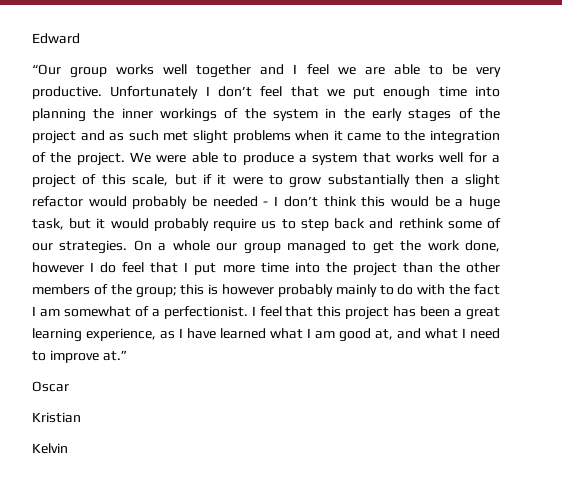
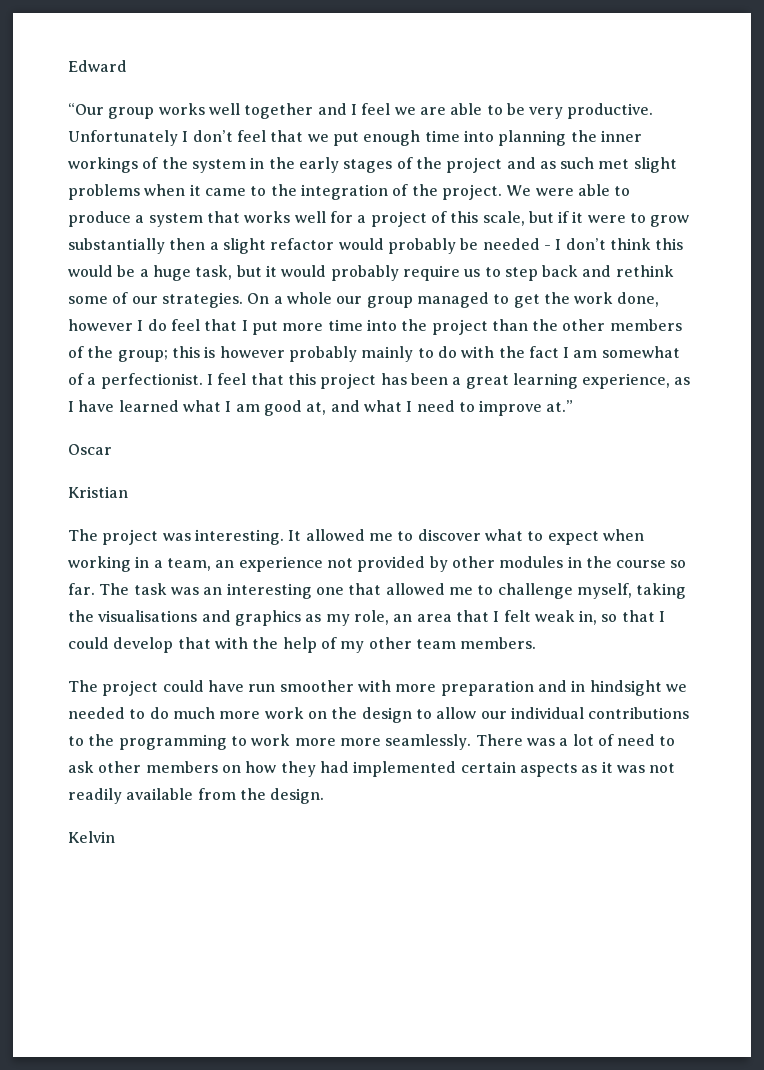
(81, 417) none -> [68,529,644,545] [68,556,687,572] [68,583,687,599] [68,610,666,626] [68,637,537,653] [68,680,687,696] [68,707,690,723] [68,734,676,750] [68,761,676,777] [68,788,325,804] // The project was interesting. It allowed me to discover what to expect when working in a team, an experience not provided by other modules in the course so far. The task was an interesting one that allowed me to challenge myself, taking the visualisations and graphics as my role, an area that I felt weak in, so that I could develop that with the help of my other team members. // The project could have run smoother with more preparation and in hindsight we needed to do much more work on the design to allow our individual contributions to the programming to work more more seamlessly. There was a lot of need to ask other members on how they had implemented certain aspects as it was not readily available from the design.

